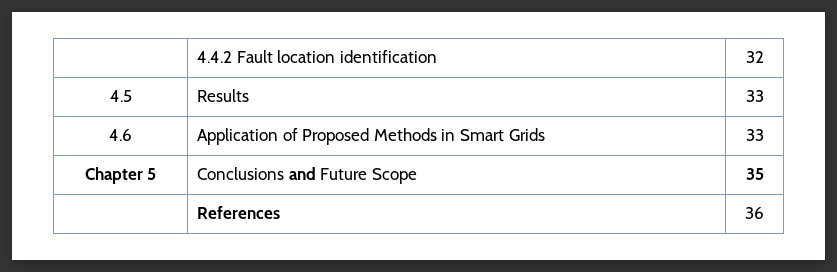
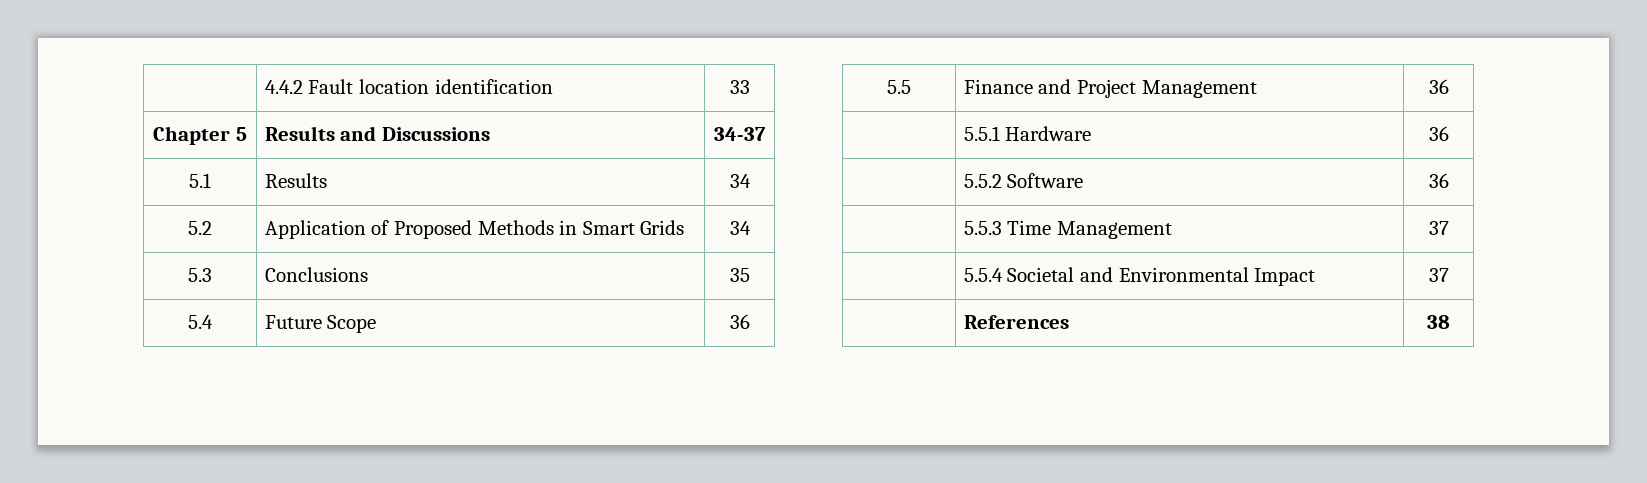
[745,51,764,63] [109,90,132,102] 32 // 4.5 -> [729,80,750,94] [153,126,247,145] [264,126,490,141] [714,127,766,141] [189,173,211,188] 33 // Chapter 5 | Results and Discussions | 34-37 // 5.1
[745,90,764,102] [109,129,132,141] 33 // 4.6 -> [729,174,751,188] [188,221,212,235] 34 // 5.2
[745,129,764,141] [84,167,157,184] 33 // Chapter 5 -> [729,221,751,235] [188,268,212,282] 34 // 5.3
[288,167,316,180] and -> [729,268,750,282] [188,315,213,329] | 35 // 5.4 |
[745,168,764,180] 35 -> [729,314,750,329] [887,80,911,94] [963,79,1257,98] [1428,79,1449,94] [963,126,1092,141] [1428,126,1449,141] [963,173,1084,188] [1428,173,1449,188] [963,220,1172,239] [1428,221,1449,235] [963,267,1316,286] [1428,268,1449,282] 36 // 5.5 | Finance and Project Management | 36 // | 5.5.1 Hardware | 36 // | 5.5.2 Software | 36 // | 5.5.3 Time Management | 37 // | 5.5.4 Societal and Environmental Impact | 37
[745,207,764,219] 36 -> [1427,315,1450,329] 38

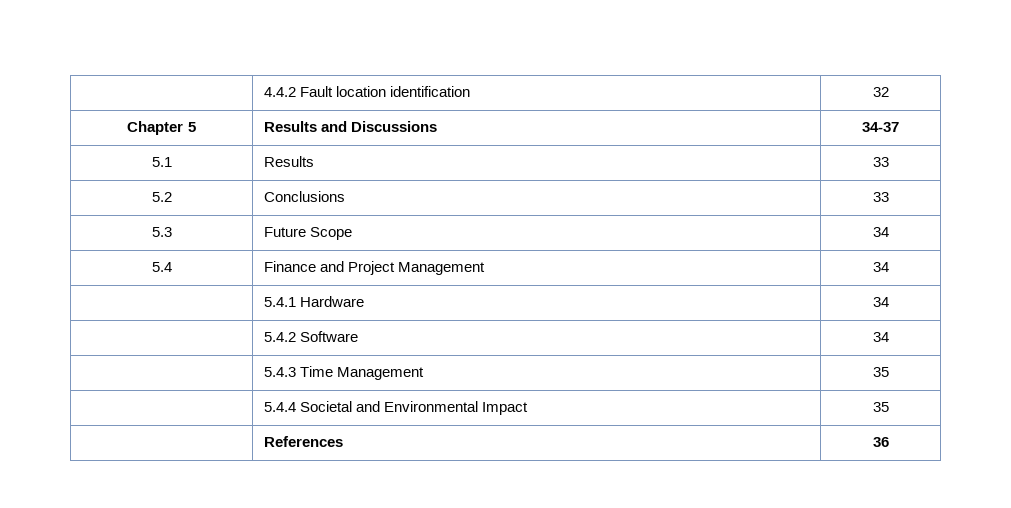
[729,80,750,94] 33 -> [872,87,889,97] 32
[729,174,751,188] 34 -> [872,157,889,167] 33
[264,220,685,239] [729,221,751,235] [188,268,212,282] [264,267,368,282] [729,268,750,282] [188,315,213,329] Application of Proposed Methods in Smart Grids | 34 // 5.3 | Conclusions | 35 // 5.4 -> [263,191,345,202] [872,192,889,202] [151,227,172,237] Conclusions | 33 // 5.3
[729,314,750,329] [887,80,911,94] 36 // 5.5 -> [872,227,889,237] [151,262,172,272] 34 // 5.4
[1428,79,1449,94] [963,126,1000,141] 36 // | 5.5.1 -> [872,262,889,272] [263,297,296,307] 34 // | 5.4.1
[1428,126,1449,141] [963,174,1002,188] 36 // | 5.5.2 -> [872,297,889,307] [263,332,296,342] 34 // | 5.4.2
[1428,173,1449,188] [963,221,1002,235] 36 // | 5.5.3 -> [872,332,889,342] [263,367,296,377] 34 // | 5.4.3
[1428,221,1449,235] [963,268,1003,282] 37 // | 5.5.4 -> [872,367,889,377] [263,402,296,412] 35 // | 5.4.4
[1428,268,1449,282] 37 -> [872,402,889,412] 35
[1427,315,1450,329] 38 -> [872,437,889,447] 36

